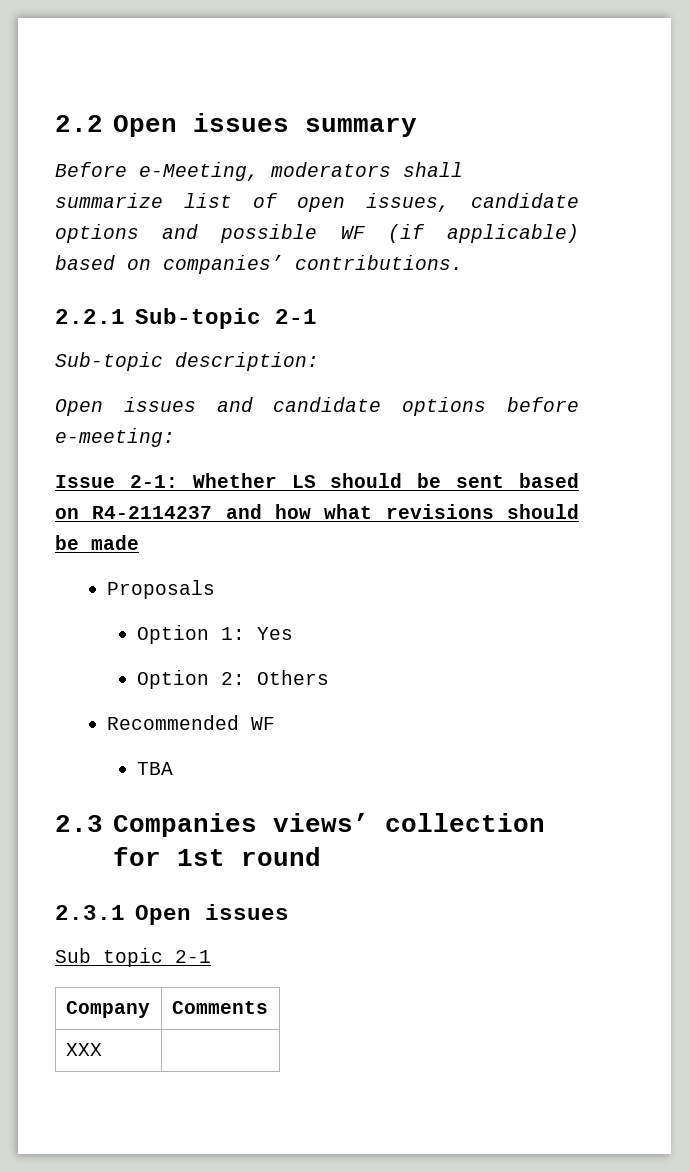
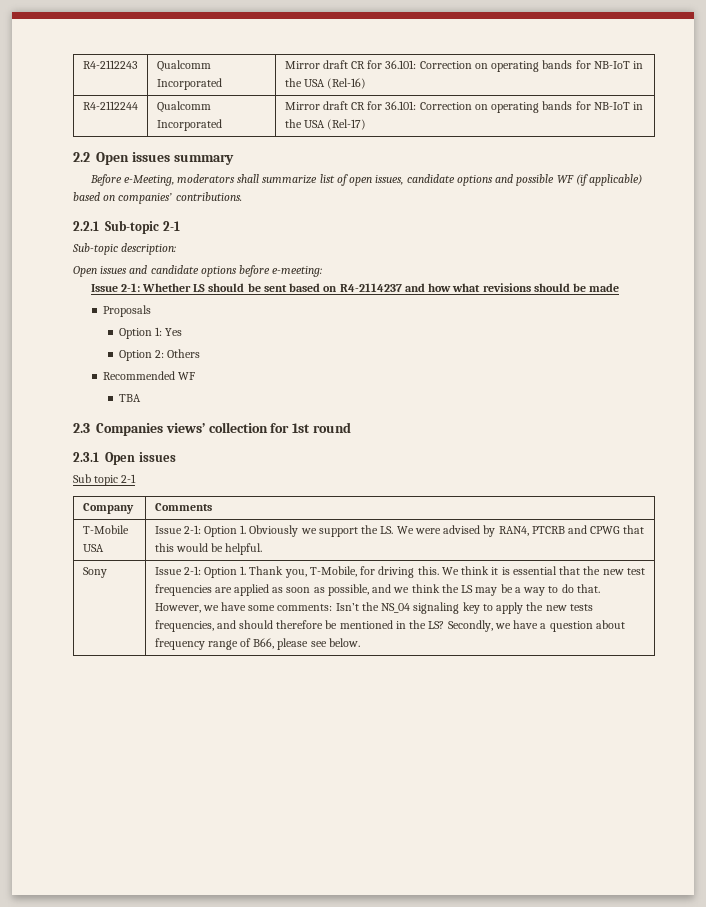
(55, 123) none -> [82,60,138,69] [156,60,211,72] [156,78,222,90] [284,60,644,72] [284,78,366,89] [82,101,138,110] [156,101,211,113] [156,119,222,131] [284,101,644,113] [284,119,366,130] R4-2112243 | Qualcomm Incorporated | Mirror draft CR for 36.101: Correction on operating bands for NB-IoT in the USA (Rel-16) // R4-2112244 | Qualcomm Incorporated | Mirror draft CR for 36.101: Correction on operating bands for NB-IoT in the USA (Rel-17) //
[65,1043,102,1056] XXX | -> [82,525,129,534] [82,544,104,552] [154,525,644,537] [154,543,263,555] [82,567,107,578] [154,566,645,578] [154,584,600,596] [154,602,593,614] [154,620,625,632] [154,638,360,650] T-Mobile USA | Issue 2-1: Option 1. Obviously we support the LS. We were advised by RAN4, PTCRB and CPWG that this would be helpful. // Sony | Issue 2-1: Option 1. Thank you, T-Mobile, for driving this. We think it is essential that the new test frequencies are applied as soon as possible, and we think the LS may be a way to do that. However, we have some comments: Isn’t the NS_04 signaling key to apply the new tests frequencies, and should therefore be mentioned in the LS? Secondly, we have a question about frequency range of B66, please see below.

